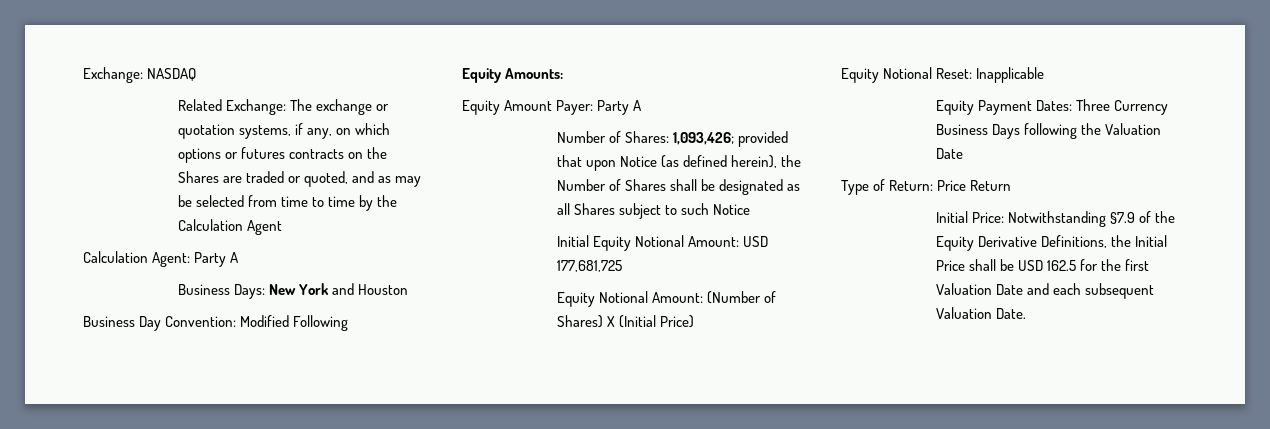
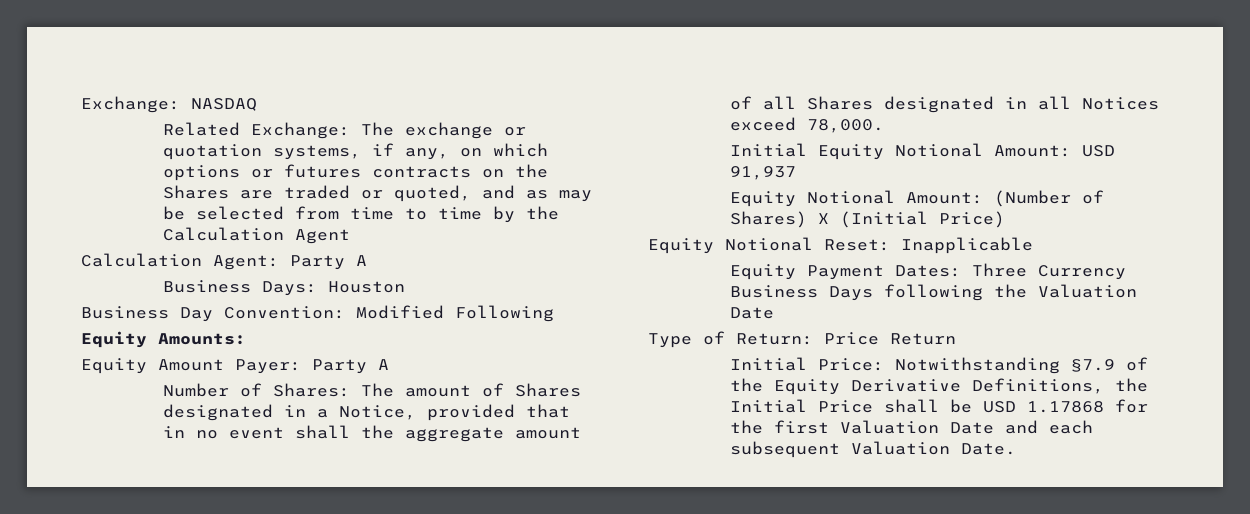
[268,283,355,295] New York and -> (318, 288) none
[673,131,789,147] [556,155,802,171] [556,179,801,195] [556,203,751,219] 1,093,426; provided that upon Notice (as defined herein), the Number of Shares shall be designated as all Shares subject to such Notice -> [361,383,582,397] [163,404,571,421] [163,425,582,442] [730,96,1160,113] [730,117,885,133] The amount of Shares designated in a Notice, provided that in no event shall the aggregate amount of all Shares designated in all Notices exceed 78,000.
[556,260,622,272] 177,681,725 -> [730,166,797,180] 91,937
[1047,260,1077,271] 162.5 -> [1027,401,1105,413] 1.17868

